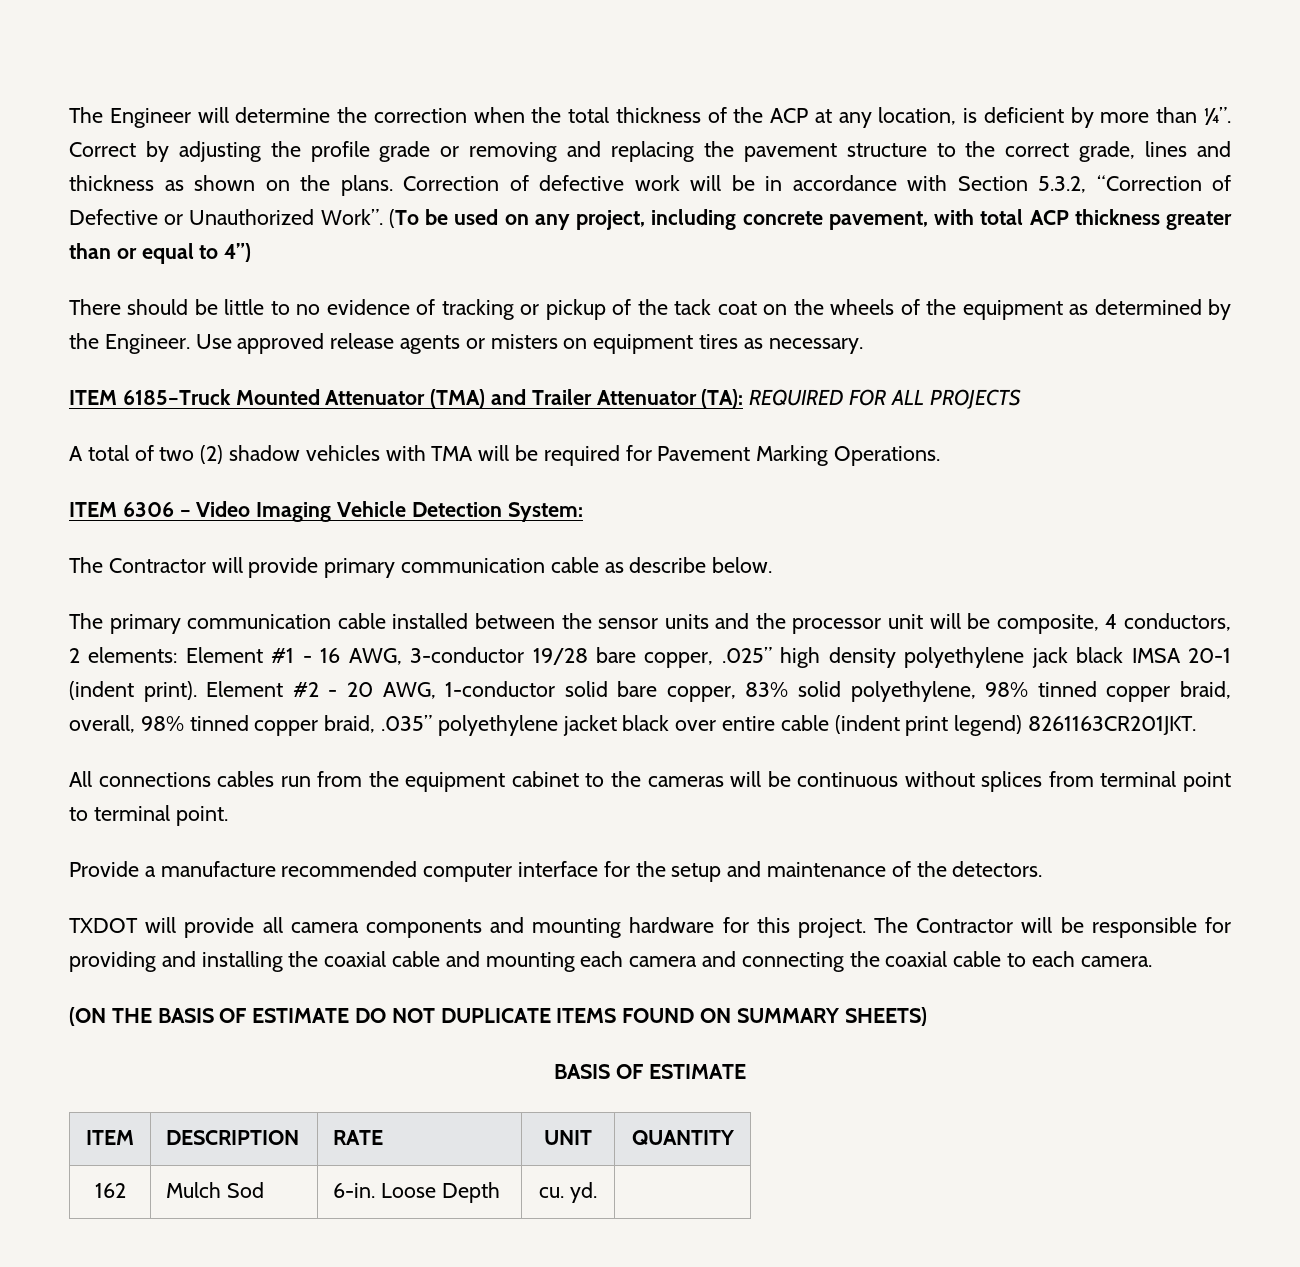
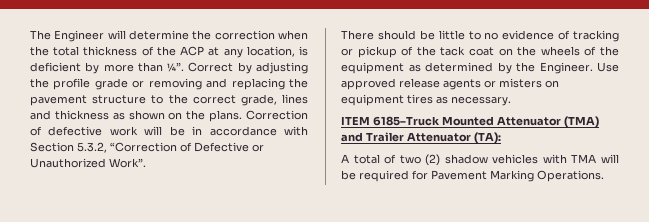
[388,209,1233,230] [69,243,252,264] (To be used on any project, including concrete pavement, with total ACP thickness greater than or equal to 4”) -> (146, 163) none
[749,389,1021,409] REQUIRED FOR ALL PROJECTS -> (501, 138) none
[69,501,583,522] [69,557,773,578] [69,613,1231,634] [69,647,1231,668] [69,681,1231,702] [69,715,1197,736] [69,771,1231,792] [69,805,228,826] [69,861,1043,882] [69,917,1231,938] [69,951,1152,972] [69,1007,927,1026] [554,1064,746,1079] [86,1130,134,1145] [166,1130,300,1145] [333,1130,384,1145] [544,1130,592,1145] [631,1130,734,1145] [94,1183,126,1198] [166,1182,265,1198] [333,1182,500,1203] [539,1182,597,1203] // ITEM 6306 – Video Imaging Vehicle Detection System: // The Contractor will provide primary communication cable as describe below. // The primary communication cable installed between the sensor units and the processor unit will be composite, 4 conductors, 2 elements: Element #1 - 16 AWG, 3-conductor 19/28 bare copper, .025” high density polyethylene jack black IMSA 20-1 (indent print). Element #2 - 20 AWG, 1-conductor solid bare copper, 83% solid polyethylene, 98% tinned copper braid, overall, 98% tinned copper braid, .035” polyethylene jacket black over entire cable (indent print legend) 8261163CR201JKT. // All connections cables run from the equipment cabinet to the cameras will be continuous without splices from terminal point to terminal point. // Provide a manufacture recommended computer interface for the setup and maintenance of the detectors. // TXDOT will provide all camera components and mounting hardware for this project. The Contractor will be responsible for providing and installing the coaxial cable and mounting each camera and connecting the coaxial cable to each camera. // (ON THE BASIS OF ESTIMATE DO NOT DUPLICATE ITEMS FOUND ON SUMMARY SHEETS) // BASIS OF ESTIMATE // ITEM | DESCRIPTION | RATE | UNIT | QUANTITY // 162 | Mulch Sod | 6-in. Loose Depth | cu. yd. | -> (604, 176) none

